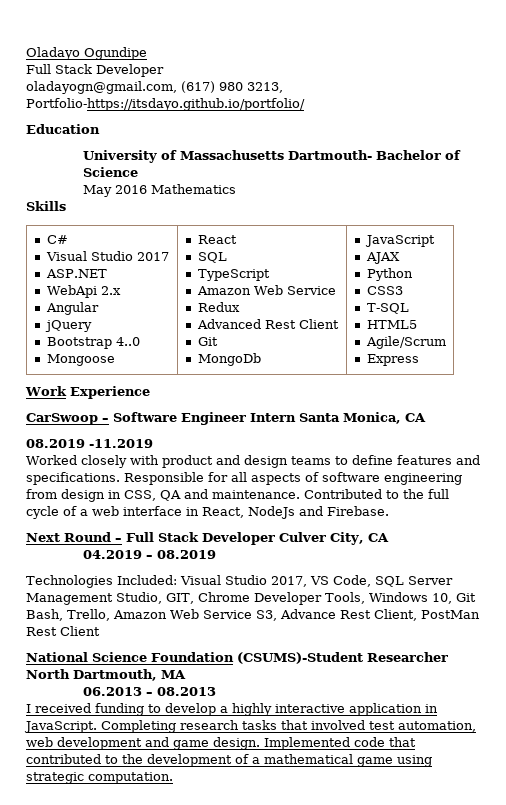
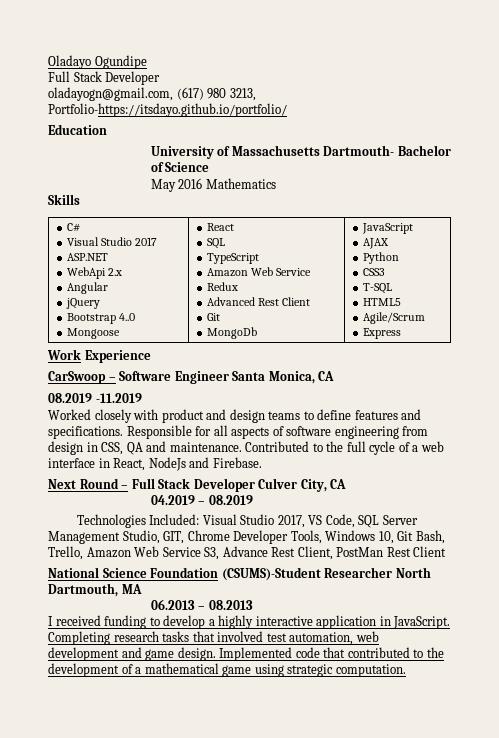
[250,413,296,422] Intern -> (229, 377) none

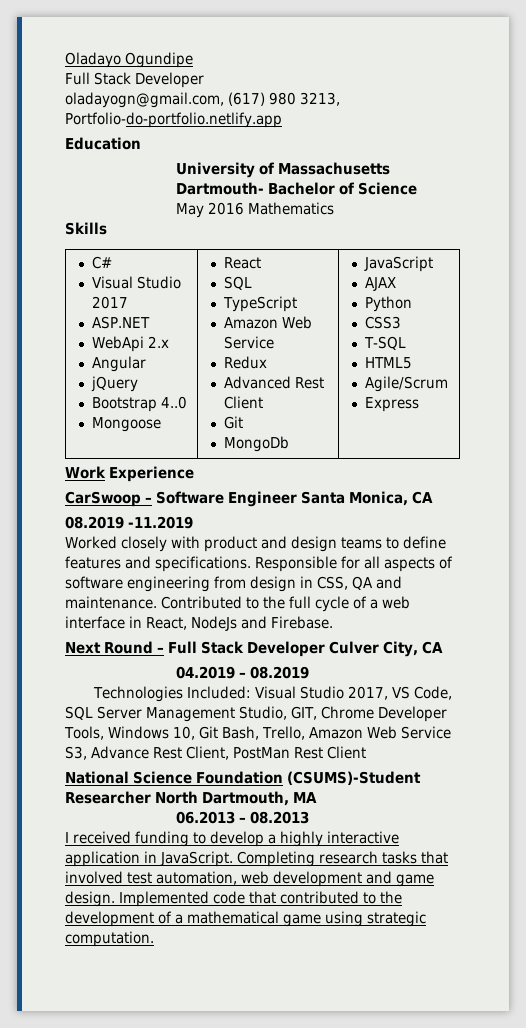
[48,103,287,117] Portfolio-https://itsdayo.github.io/portfolio/ -> [65,112,282,128] Portfolio-do-portfolio.netlify.app

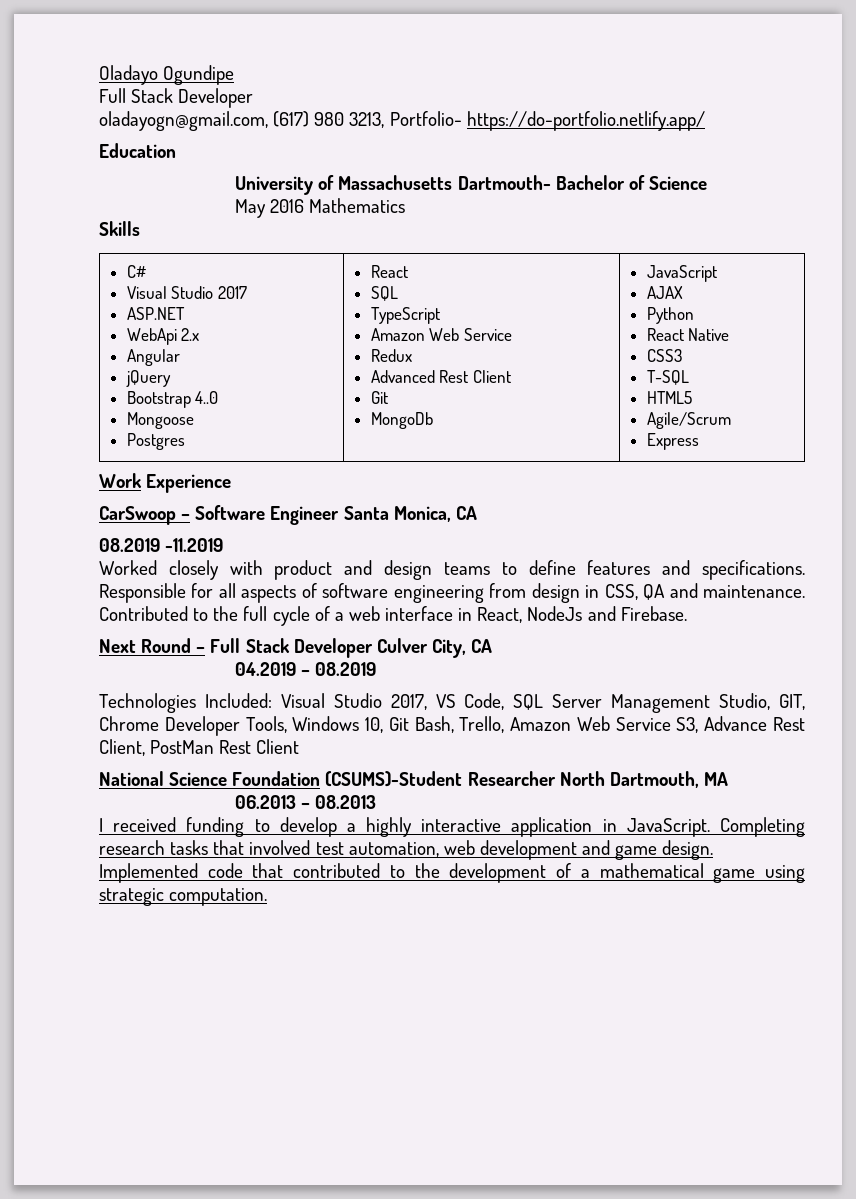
[65,112,282,128] Portfolio-do-portfolio.netlify.app -> [389,111,705,131] Portfolio- https://do-portfolio.netlify.app/
(161, 424) none -> [126,433,185,450] // Postgres
(412, 304) none -> [646,328,730,341] // React Native

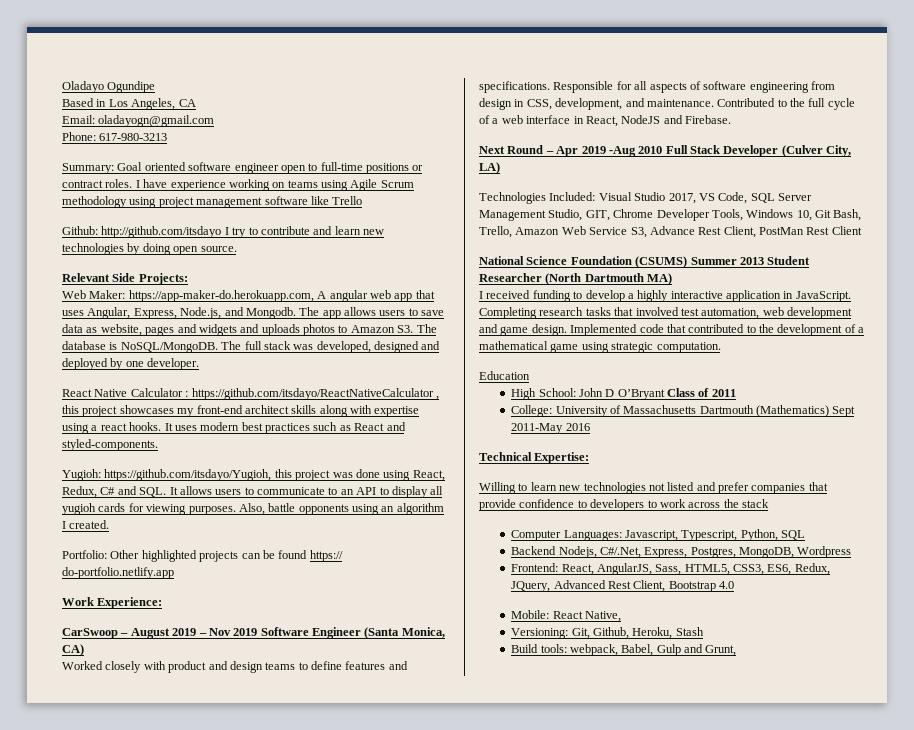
[99,88,254,108] [99,111,705,131] [99,143,176,158] [235,175,707,195] [235,198,406,218] [99,221,140,236] [126,265,146,278] [126,286,247,299] [126,307,185,320] [126,328,200,345] [126,349,180,366] [125,370,171,387] [126,391,219,408] [126,412,194,429] [126,433,185,450] [370,265,408,278] [370,286,398,301] [370,307,440,324] [370,328,512,341] [370,349,412,362] [370,370,511,383] [370,391,388,404] [370,412,433,429] [646,265,717,282] [646,286,683,299] [646,307,694,324] [646,328,730,341] [646,349,682,362] [646,370,689,385] [646,391,692,404] [646,412,731,429] [646,433,699,450] Full Stack Developer // oladayogn@gmail.com, (617) 980 3213, Portfolio- https://do-portfolio.netlify.app/ // Education // University of Massachusetts Dartmouth- Bachelor of Science // May 2016 Mathematics // Skills // C# // Visual Studio 2017 // ASP.NET // WebApi 2.x // Angular // jQuery // Bootstrap 4..0 // Mongoose // Postgres | React // SQL // TypeScript // Amazon Web Service // Redux // Advanced Rest Client // Git // MongoDb | JavaScript // AJAX // Python // React Native // CSS3 // T-SQL // HTML5 // Agile/Scrum // Express -> [62,98,196,110] [62,115,215,127] [62,132,168,141] [62,162,424,174] [62,179,414,191] [62,196,363,208] [62,226,384,238] [62,243,237,255] [62,273,188,285] [62,290,435,302] [62,307,445,319] [62,324,437,336] [62,341,441,353] [62,358,200,370] [62,388,439,400] [62,405,420,417] [62,422,406,434] [62,439,158,451] [62,469,445,481] [62,486,444,498] [62,503,444,515] [62,520,110,529] [62,550,343,562] [62,567,174,579] Based in Los Angeles, CA // Email: oladayogn@gmail.com // Phone: 617-980-3213 // Summary: Goal oriented software engineer open to full-time positions or contract roles. I have experience working on teams using Agile Scrum methodology using project management software like Trello // Github: http://github.com/itsdayo I try to contribute and learn new technologies by doing open source. // Relevant Side Projects: // Web Maker: https://app-maker-do.herokuapp.com, A angular web app that uses Angular, Express, Node.js, and Mongodb. The app allows users to save data as website, pages and widgets and uploads photos to Amazon S3. The database is NoSQL/MongoDB. The full stack was developed, designed and deployed by one developer. // React Native Calculator : https://github.com/itsdayo/ReactNativeCalculator , this project showcases my front-end architect skills along with expertise using a react hooks. It uses modern best practices such as React and styled-components. // Yugioh: https://github.com/itsdayo/Yugioh, this project was done using React, Redux, C# and SQL. It allows users to communicate to an API to display all yugioh cards for viewing purposes. Also, battle opponents using an algorithm I created. // Portfolio: Other highlighted projects can be found https:// do-portfolio.netlify.app
[146,474,232,493] Experience -> [97,597,163,609] Experience:
[195,505,477,525] [99,538,224,552] Software Engineer Santa Monica, CA // 08.2019 -11.2019 -> [130,627,445,639] [62,644,84,656] August 2019 – Nov 2019 Software Engineer (Santa Monica, CA)
[643,584,666,600] QA -> [555,98,623,110] development,
[527,606,583,621] NodeJs -> [621,115,661,124] NodeJS
[210,638,493,658] [235,662,377,676] Full Stack Developer Culver City, CA // 04.2019 – 08.2019 -> [556,145,852,157] [479,162,500,174] Apr 2019 -Aug 2010 Full Stack Developer (Culver City, LA)
[325,771,728,788] [235,795,377,809] (CSUMS)-Student Researcher North Dartmouth, MA // 06.2013 – 08.2013 -> [635,256,811,268] [479,273,673,285] (CSUMS) Summer 2013 Student Researcher (North Dartmouth MA)
(268, 897) none -> [479,371,530,380] [511,388,736,400] [511,405,856,417] [511,423,590,434] [479,452,590,464] [479,482,828,494] [479,499,769,511] [511,529,806,541] [511,546,852,558] [511,563,830,575] [511,580,735,592] [511,610,621,622] [511,627,704,639] [511,644,737,656] // Education // High School: John D O’Bryant Class of 2011 // College: University of Massachusetts Dartmouth (Mathematics) Sept 2011-May 2016 // Technical Expertise: // Willing to learn new technologies not listed and prefer companies that provide confidence to developers to work across the stack // Computer Languages: Javascript, Typescript, Python, SQL // Backend Nodejs, C#/.Net, Express, Postgres, MongoDB, Wordpress // Frontend: React, AngularJS, Sass, HTML5, CSS3, ES6, Redux, JQuery, Advanced Rest Client, Bootstrap 4.0 // Mobile: React Native, // Versioning: Git, Github, Heroku, Stash // Build tools: webpack, Babel, Gulp and Grunt,

